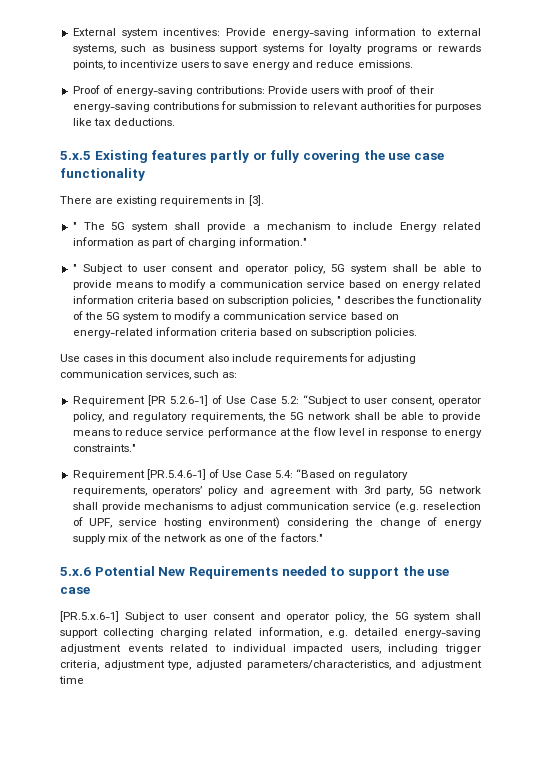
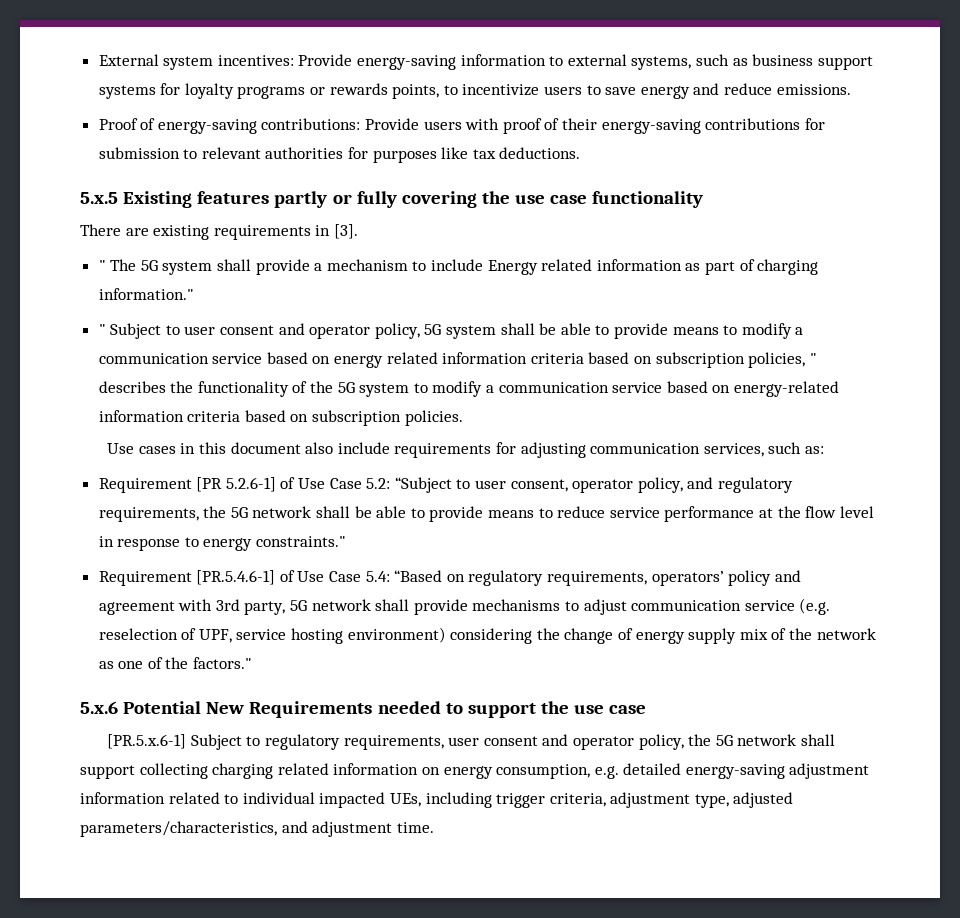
(179, 616) none -> [265,734,444,750] regulatory requirements,
[414,612,451,622] system -> [737,734,797,746] network
[258,627,322,638] information, -> [333,763,591,779] information on energy consumption,
[127,644,163,652] events -> [80,792,165,804] information
[350,646,381,654] users, -> [389,793,421,807] UEs,
[59,676,84,684] time -> [396,822,434,833] time.

